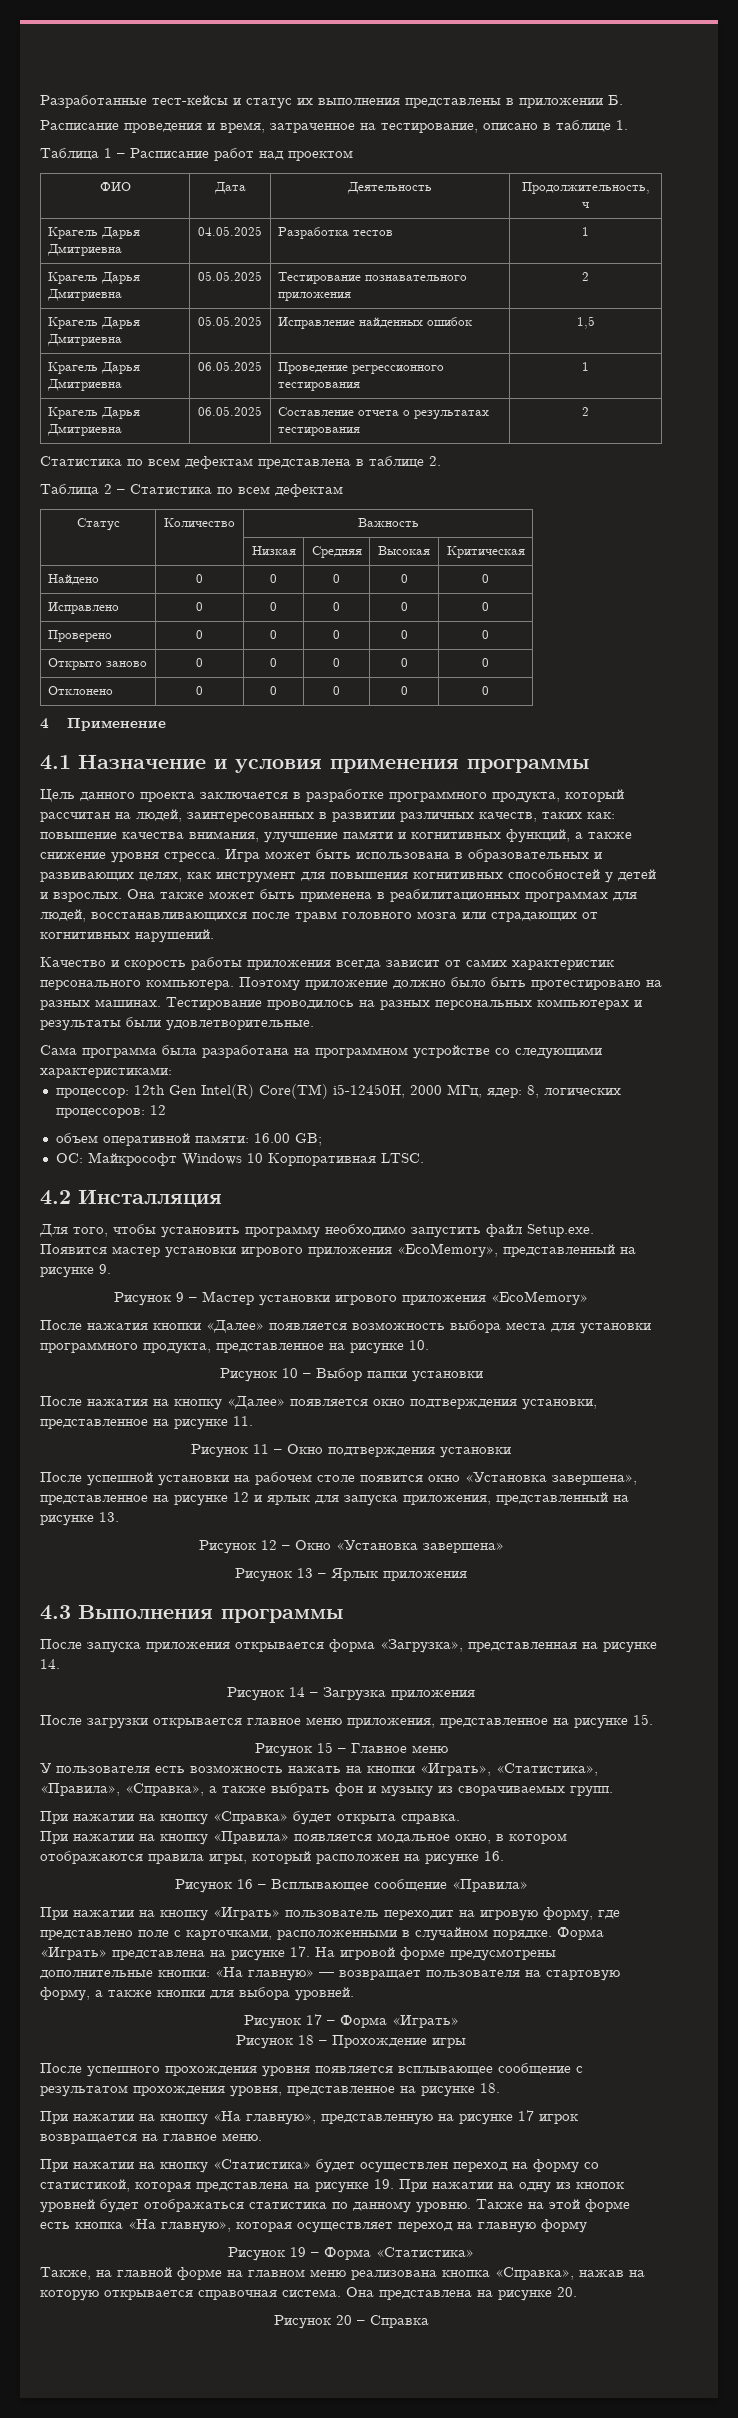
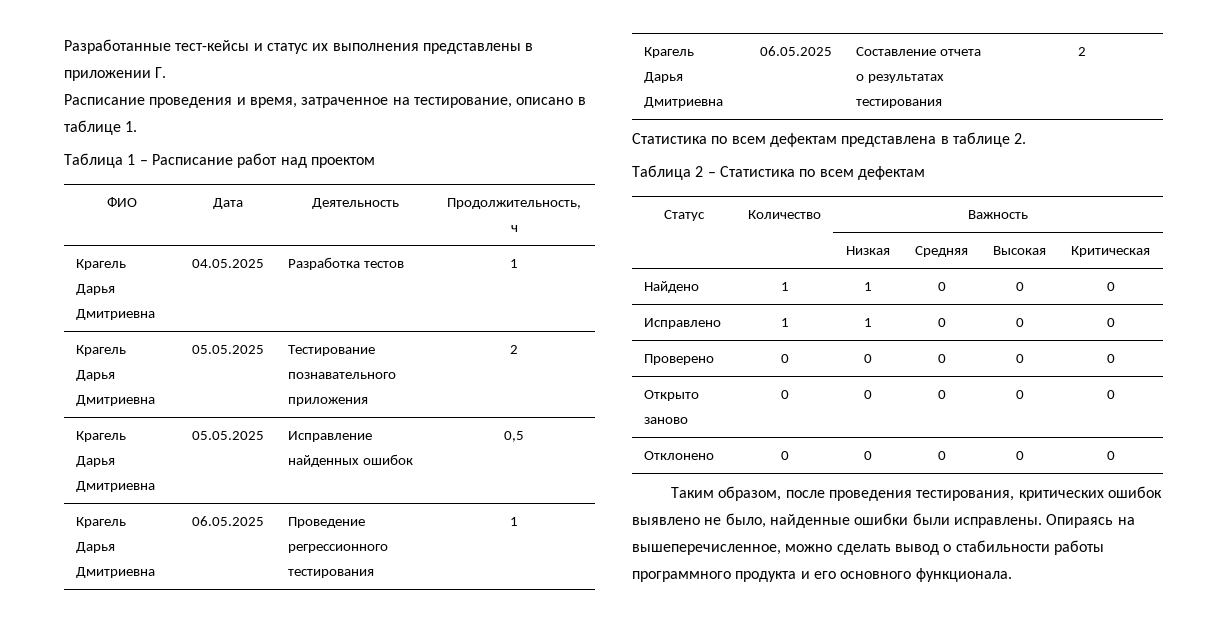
[608,95,623,105] Б. -> [155,67,167,78] Г.
[576,316,595,329] 1,5 -> [504,431,524,442] 0,5
[196,574,203,583] [270,574,277,583] 0 | 0 -> [780,282,789,291] [864,282,872,291] 1 | 1
[196,602,203,611] [270,602,277,611] 0 | 0 -> [780,318,789,327] [864,318,872,327] 1 | 1
[40,718,166,731] [40,754,590,773] [40,789,624,803] [40,809,615,822] [40,829,632,843] [40,849,602,863] [40,869,656,883] [40,889,637,902] [40,909,598,922] [40,929,214,943] [40,957,615,970] [40,977,662,991] [40,997,642,1010] [40,1017,314,1031] [40,1045,602,1059] [40,1067,172,1078] [55,1084,621,1099] [55,1105,166,1118] [55,1133,322,1146] [55,1152,424,1166] [40,1189,223,1207] [39,1224,594,1238] [40,1243,636,1258] [40,1264,111,1278] [114,1291,588,1306] [40,1320,651,1334] [40,1340,429,1354] [219,1368,483,1382] [40,1396,597,1410] [40,1416,253,1430] [191,1444,511,1458] [40,1472,637,1486] [40,1492,629,1506] [40,1512,119,1526] [198,1540,504,1554] [235,1568,467,1582] [40,1605,344,1623] [40,1639,657,1653] [40,1659,60,1669] [227,1687,475,1701] [40,1714,653,1729] [254,1742,448,1757] [40,1763,598,1776] [40,1783,613,1797] [40,1811,460,1825] [40,1831,567,1845] [40,1851,504,1865] [174,1879,528,1893] [40,1907,620,1921] [40,1927,604,1941] [40,1946,556,1961] [40,1967,620,1981] [40,1987,354,2001] [243,2014,459,2029] [236,2035,466,2049] [40,2063,583,2077] [40,2083,500,2097] [40,2110,579,2125] [40,2133,262,2144] [40,2159,599,2173] [40,2179,625,2193] [40,2199,630,2213] [40,2219,587,2233] [228,2247,474,2261] [40,2267,645,2280] [40,2287,577,2301] [273,2315,429,2329] 4 Применение // 4.1 Назначение и условия применения программы // Цель данного проекта заключается в разработке программного продукта, который рассчитан на людей, заинтересованных в развитии различных качеств, таких как: повышение качества внимания, улучшение памяти и когнитивных функций, а также снижение уровня стресса. Игра может быть использована в образовательных и развивающих целях, как инструмент для повышения когнитивных способностей у детей и взрослых. Она также может быть применена в реабилитационных программах для людей, восстанавливающихся после травм головного мозга или страдающих от когнитивных нарушений. // Качество и скорость работы приложения всегда зависит от самих характеристик персонального компьютера. Поэтому приложение должно было быть протестировано на разных машинах. Тестирование проводилось на разных персональных компьютерах и результаты были удовлетворительные. // Сама программа была разработана на программном устройстве со следующими характеристиками: // процессор: 12th Gen Intel(R) Core(TM) i5-12450H, 2000 МГц, ядер: 8, логических процессоров: 12 // объем оперативной памяти: 16.00 GB; // ОС: Майкрософт Windows 10 Корпоративная LTSC. // 4.2 Инсталляция // Для того, чтобы установить программу необходимо запустить файл Setup.exe. Появится мастер установки игрового приложения «EcoMemory», представленный на рисунке 9. // Рисунок 9 – Мастер установки игрового приложения «EcoMemory» // После нажатия кнопки «Далее» появляется возможность выбора места для установки программного продукта, представленное на рисунке 10. // Рисунок 10 – Выбор папки установки // После нажатия на кнопку «Далее» появляется окно подтверждения установки, представленное на рисунке 11. // Рисунок 11 – Окно подтверждения установки // После успешной установки на рабочем столе появится окно «Установка завершена», представленное на рисунке 12 и ярлык для запуска приложения, представленный на рисунке 13. // Рисунок 12 – Окно «Установка завершена» // Рисунок 13 – Ярлык приложения // 4.3 Выполнения программы // После запуска приложения открывается форма «Загрузка», представленная на рисунке 14. // Рисунок 14 – Загрузка приложения // После загрузки открывается главное меню приложения, представленное на рисунке 15. // Рисунок 15 – Главное меню // У пользователя есть возможность нажать на кнопки «Играть», «Статистика», «Правила», «Справка», а также выбрать фон и музыку из сворачиваемых групп. // При нажатии на кнопку «Справка» будет открыта справка. // При нажатии на кнопку «Правила» появляется модальное окно, в котором отображаются правила игры, который расположен на рисунке 16. // Рисунок 16 – Всплывающее сообщение «Правила» // При нажатии на кнопку «Играть» пользователь переходит на игровую форму, где представлено поле с карточками, расположенными в случайном порядке. Форма «Играть» представлена на рисунке 17. На игровой форме предусмотрены дополнительные кнопки: «На главную» — возвращает пользователя на стартовую форму, а также кнопки для выбора уровней. // Рисунок 17 – Форма «Играть» // Рисунок 18 – Прохождение игры // После успешного прохождения уровня появляется всплывающее сообщение с результатом прохождения уровня, представленное на рисунке 18. // При нажатии на кнопку «На главную», представленную на рисунке 17 игрок возвращается на главное меню. // При нажатии на кнопку «Статистика» будет осуществлен переход на форму со статистикой, которая представлена на рисунке 19. При нажатии на одну из кнопок уровней будет отображаться статистика по данному уровню. Также на этой форме есть кнопка «На главную», которая осуществляет переход на главную форму // Рисунок 19 – Форма «Статистика» // Также, на главной форме на главном меню реализована кнопка «Справка», нажав на которую открывается справочная система. Она представлена на рисунке 20. // Рисунок 20 – Справка -> [670,486,1162,501] [632,513,1135,528] [632,540,1104,555] [632,568,1012,582] Таким образом, после проведения тестирования, критических ошибок выявлено не было, найденные ошибки были исправлены. Опираясь на вышеперечисленное, можно сделать вывод о стабильности работы программного продукта и его основного функционала.

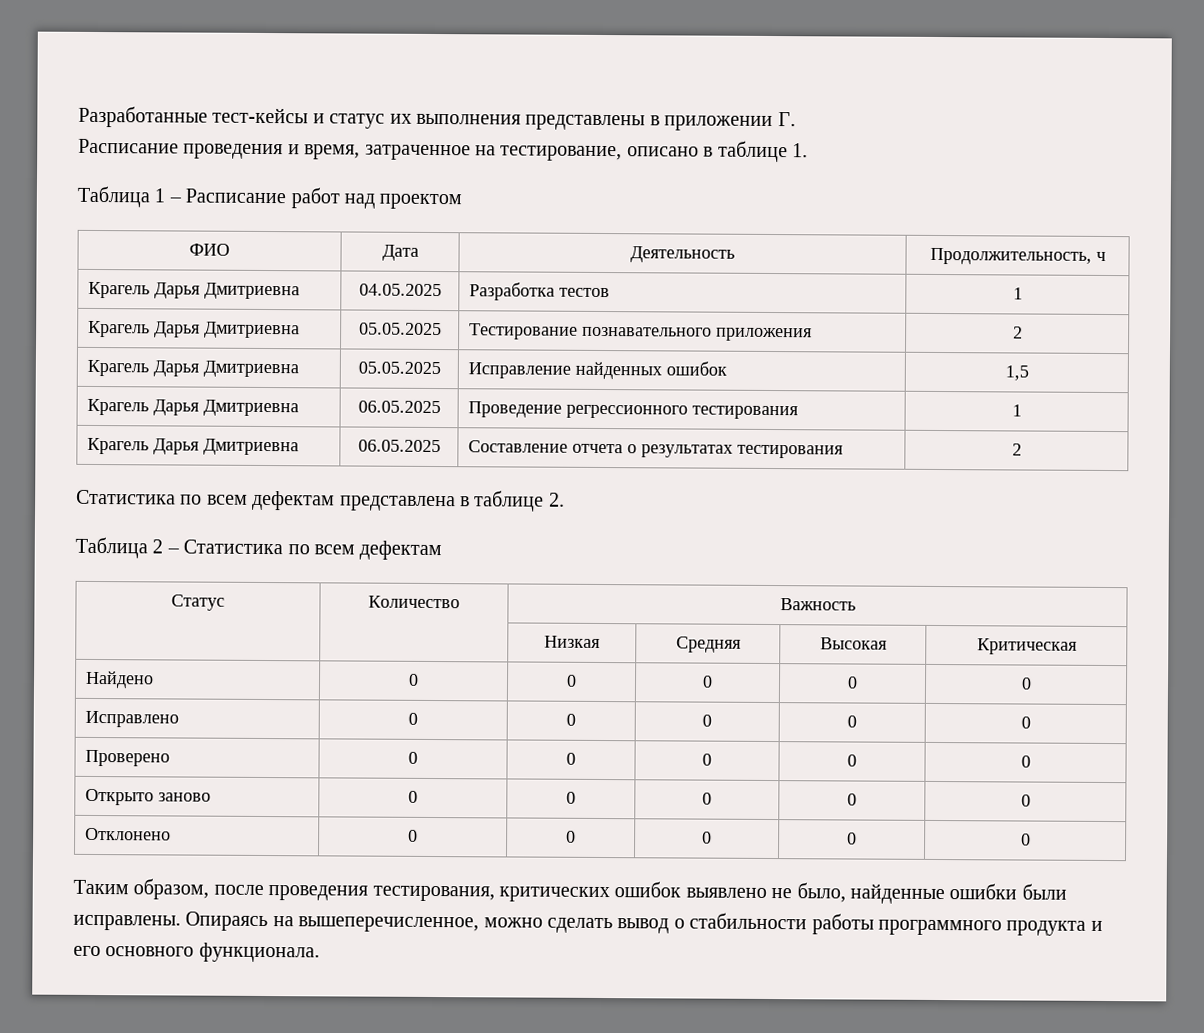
[504,431,524,442] 0,5 -> [1004,365,1029,381] 1,5
[780,282,789,291] [864,282,872,291] 1 | 1 -> [407,673,419,686] [566,674,577,687] 0 | 0
[780,318,789,327] [864,318,872,327] 1 | 1 -> [407,712,418,725] [566,713,576,726] 0 | 0

